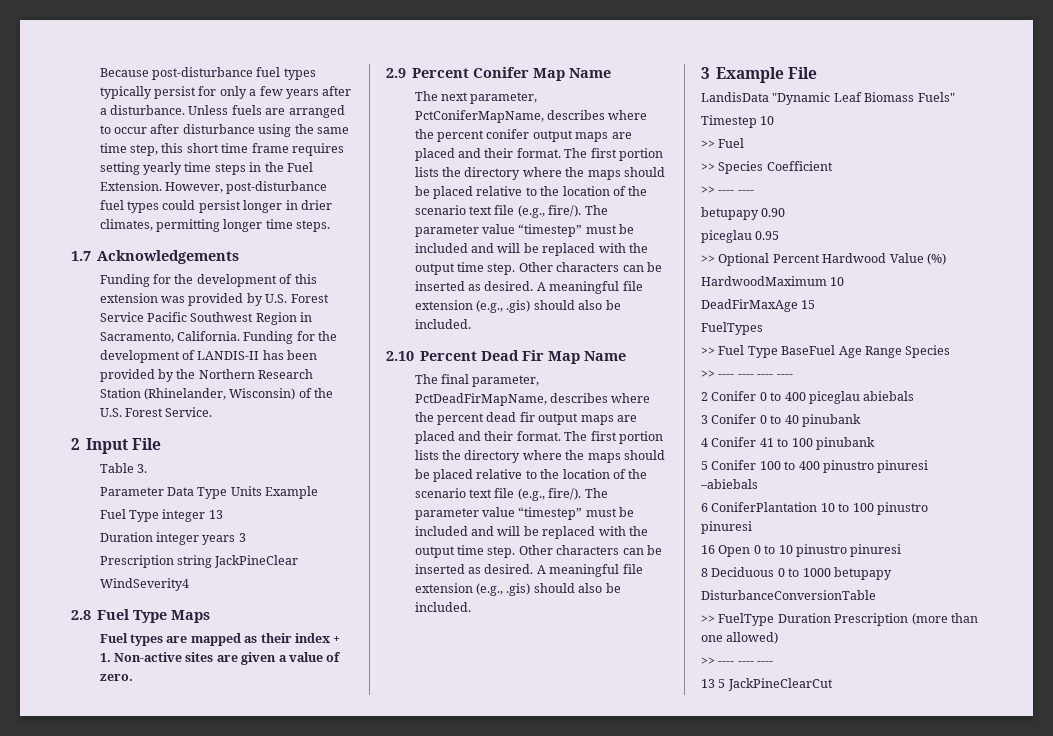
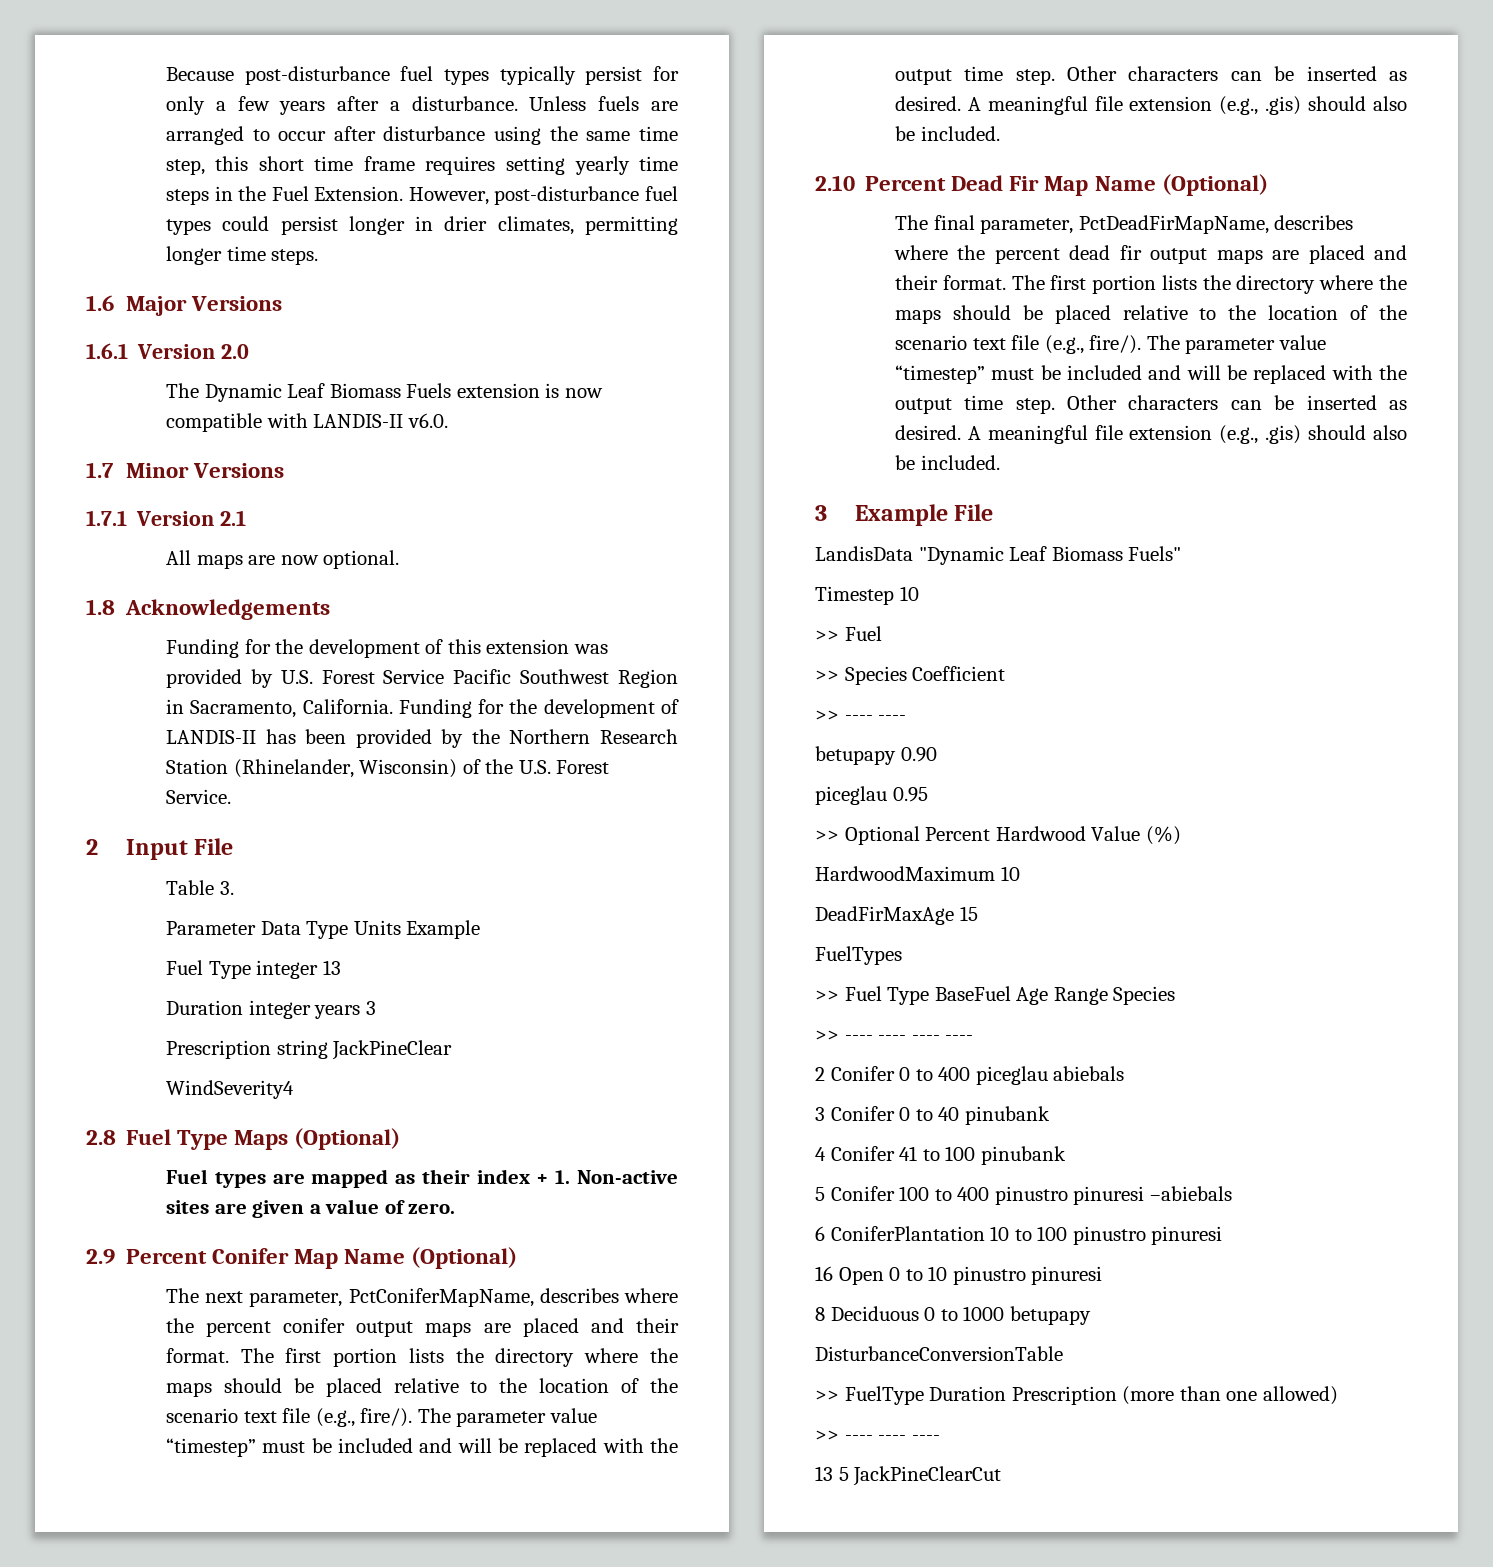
[71,251,91,261] 1.7 -> [86,295,283,316] [86,343,250,359] [165,383,603,402] [165,413,448,432] [86,462,285,478] [86,510,247,526] [165,550,400,569] [86,599,115,615] 1.6 Major Versions // 1.6.1 Version 2.0 // The Dynamic Leaf Biomass Fuels extension is now compatible with LANDIS-II v6.0. // 1.7 Minor Versions // 1.7.1 Version 2.1 // All maps are now optional. // 1.8
(211, 616) none -> [294,1128,401,1150] (Optional)
(612, 73) none -> [411,1247,518,1269] (Optional)
(627, 356) none -> [1161,174,1268,196] (Optional)

